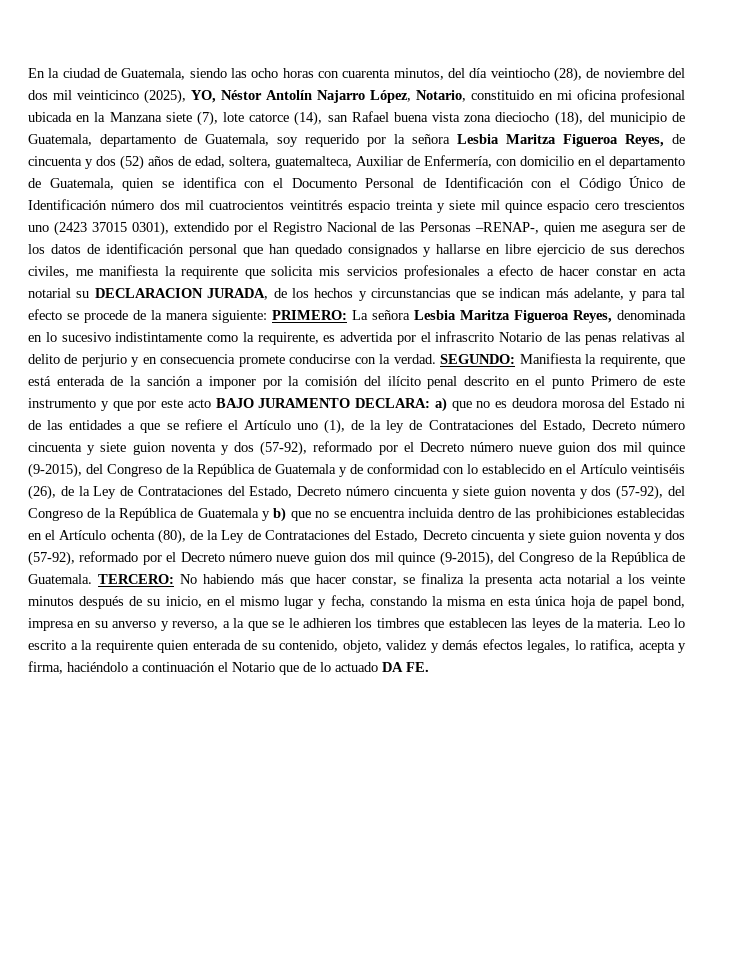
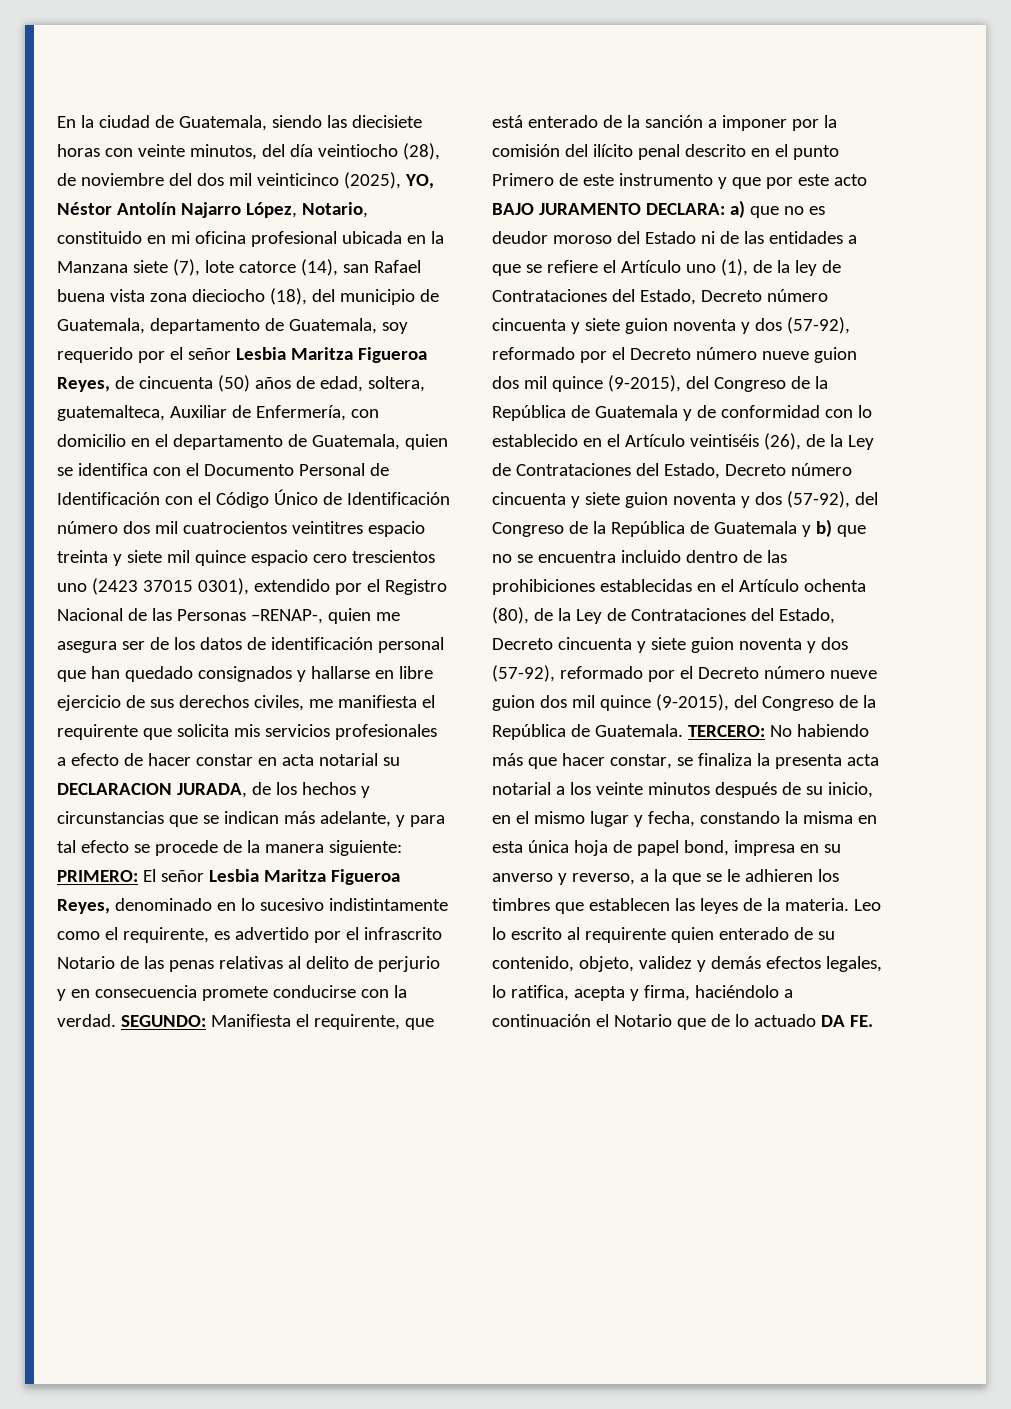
[251,68,279,78] ocho -> [351,115,422,128] diecisiete
[342,69,391,78] cuarenta -> [137,144,185,157] veinte
[394,134,450,144] la señora -> [169,347,231,360] el señor
[85,155,144,170] y dos (52) -> [217,375,250,392] (50)
[289,200,343,210] veintitrés -> [291,521,363,534] veintitres
[164,266,176,276] la -> [421,695,435,708] el
[352,310,686,323] La señora Lesbia Maritza Figueroa Reyes, denominada -> [142,869,400,885] [57,898,212,914] El señor Lesbia Maritza Figueroa Reyes, denominado
[242,332,254,342] la -> [104,927,118,940] el
[340,332,394,342] advertida -> [234,927,309,940] advertido
[585,354,597,364] la -> [295,1014,309,1027] el
[56,376,105,386] enterada -> [527,115,598,128] enterado
[511,398,605,408] deudora morosa -> [492,231,612,244] deudor moroso
[408,508,455,518] incluida -> [620,550,681,563] incluido
[70,640,92,650] a la -> [566,927,580,940] al
[192,640,241,650] enterada -> [718,927,789,940] enterado

